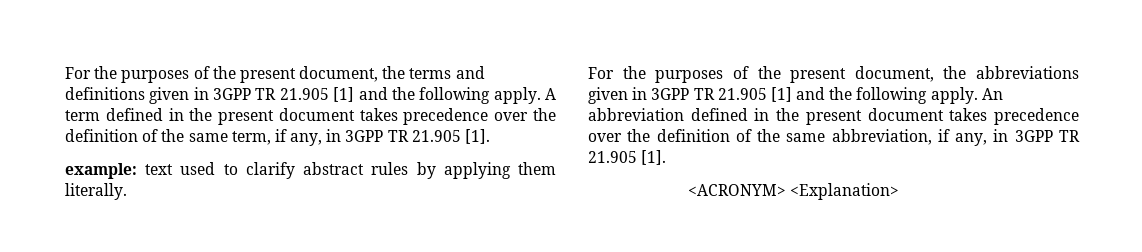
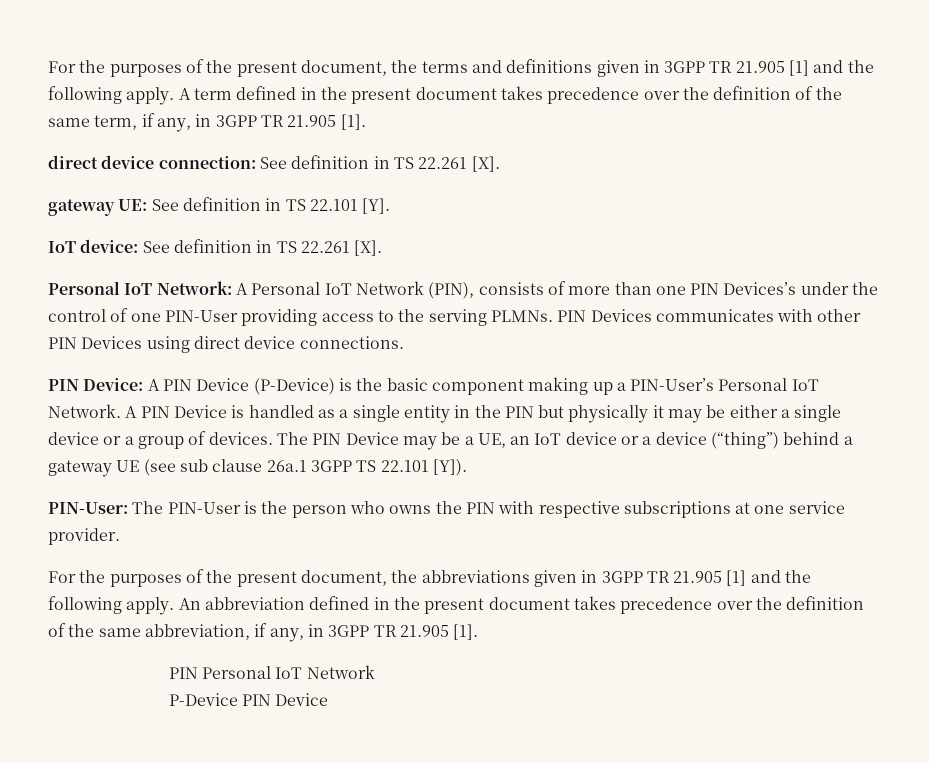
[65,162,556,179] [65,183,127,200] example: text used to clarify abstract rules by applying them literally. -> [48,155,500,172] [48,197,391,216] [48,239,383,256] [48,281,879,299] [48,308,862,326] [48,336,404,353] [48,377,819,395] [48,404,842,423] [48,431,853,450] [48,459,467,477] [48,501,845,518] [48,528,120,545] direct device connection: See definition in TS 22.261 [X]. // gateway UE: See definition in TS 22.101 [Y]. // IoT device: See definition in TS 22.261 [X]. // Personal IoT Network: A Personal IoT Network (PIN), consists of more than one PIN Devices’s under the control of one PIN-User providing access to the serving PLMNs. PIN Devices communicates with other PIN Devices using direct device connections. // PIN Device: A PIN Device (P-Device) is the basic component making up a PIN-User’s Personal IoT Network. A PIN Device is handled as a single entity in the PIN but physically it may be either a single device or a group of devices. The PIN Device may be a UE, an IoT device or a device (“thing”) behind a gateway UE (see sub clause 26a.1 3GPP TS 22.101 [Y]). // PIN-User: The PIN-User is the person who owns the PIN with respective subscriptions at one service provider.
[688,183,900,200] <ACRONYM> <Explanation> -> [168,665,375,679] [168,693,329,706] PIN Personal IoT Network // P-Device PIN Device

